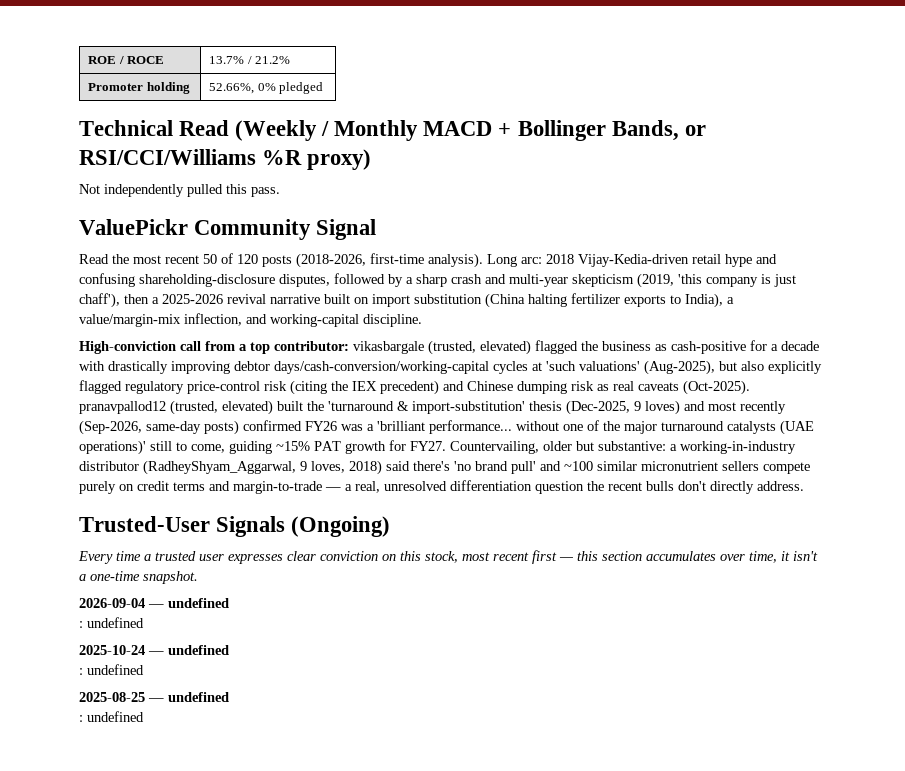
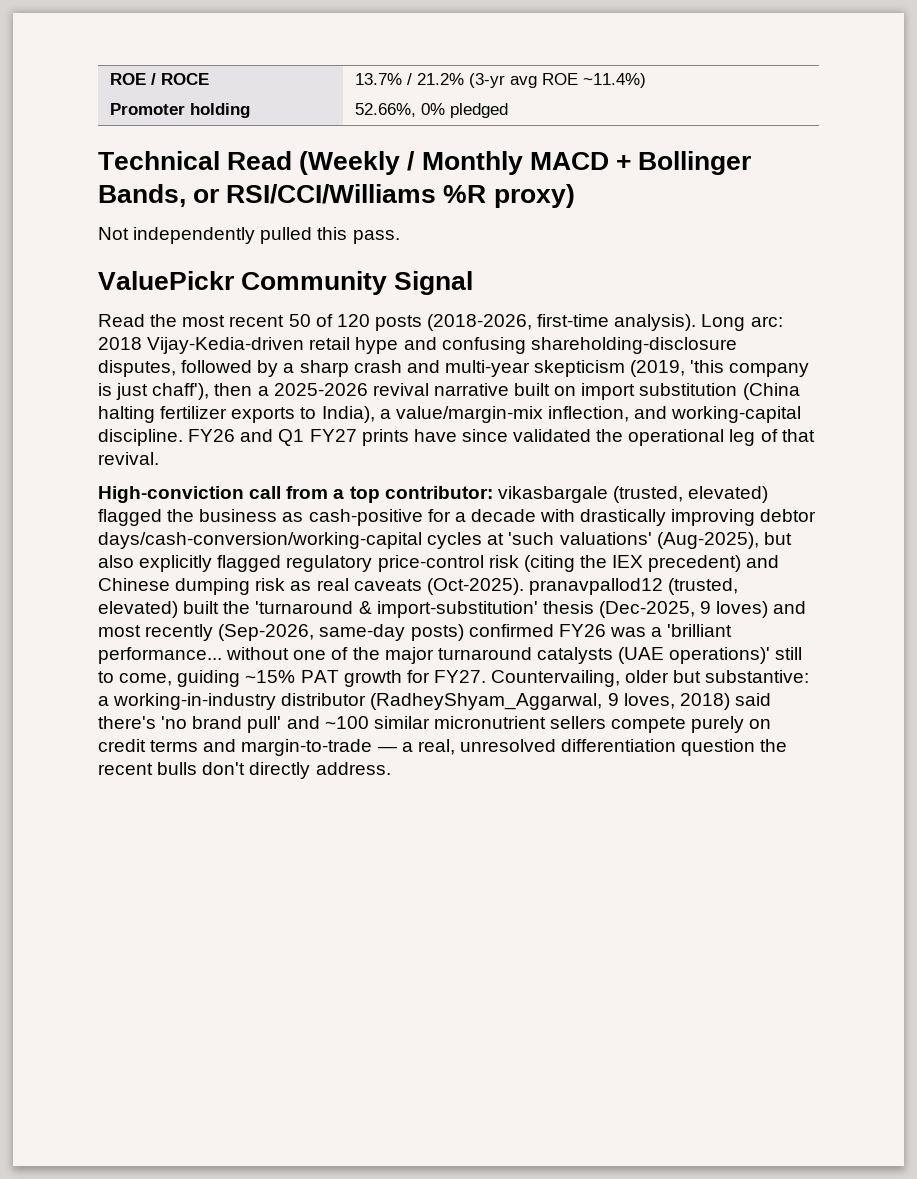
(291, 60) none -> [469,73,647,88] (3-yr avg ROE ~11.4%)
(422, 320) none -> [188,429,815,446] [98,452,159,465] FY26 and Q1 FY27 prints have since validated the operational leg of that revival.
[79,516,391,537] [78,550,818,564] [79,571,198,584] [79,598,229,608] [79,617,144,628] [79,645,229,655] [79,664,144,675] [79,692,229,702] [79,711,144,722] // Trusted-User Signals (Ongoing) // Every time a trusted user expresses clear conviction on this stock, most recent first — this section accumulates over time, it isn't a one-time snapshot. // 2026-09-04 — undefined // : undefined // 2025-10-24 — undefined // : undefined // 2025-08-25 — undefined // : undefined -> (391, 768) none

